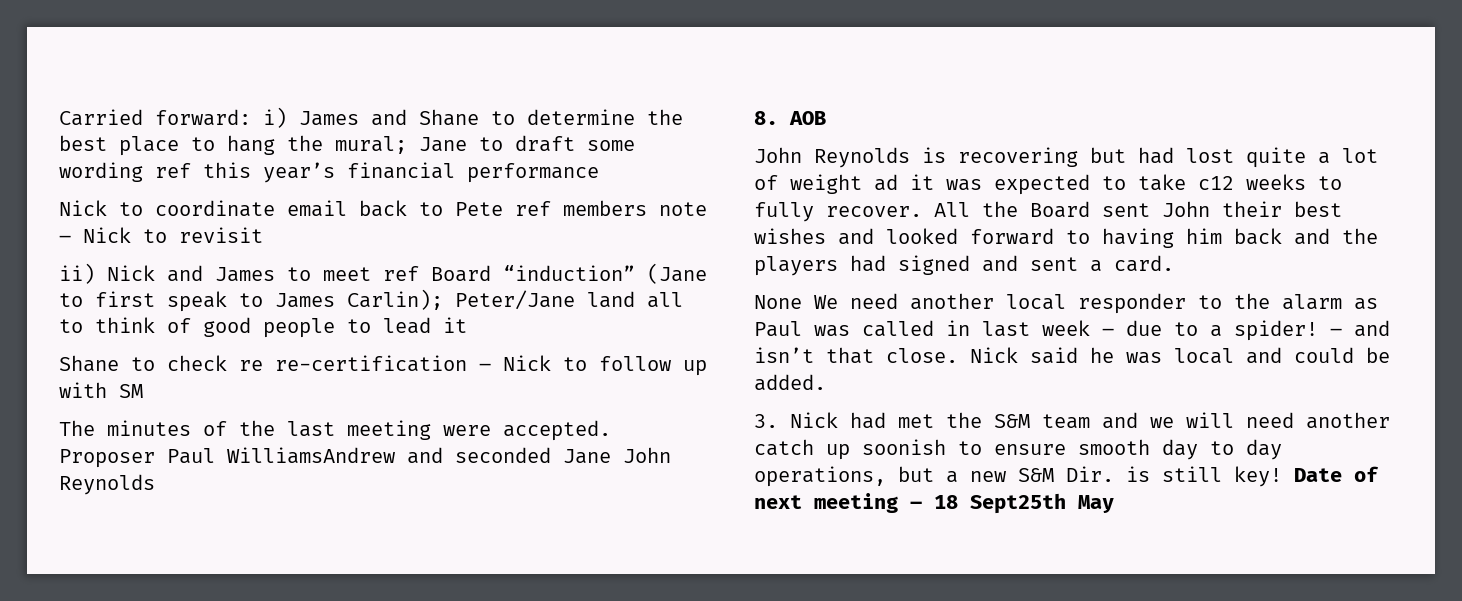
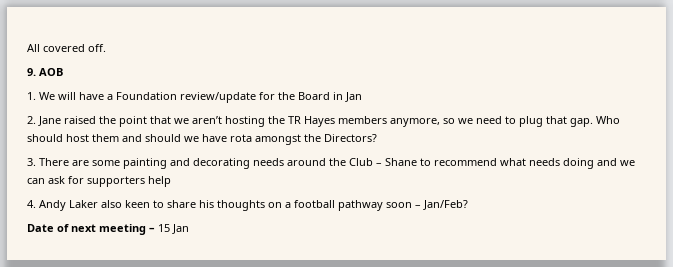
[59,107,683,128] [59,135,635,156] [59,162,599,183] [59,200,707,217] [59,227,263,243] [59,263,707,284] [59,289,683,312] [59,317,467,338] [59,355,707,376] [59,382,143,398] [59,420,611,441] [59,447,671,468] [59,474,155,495] [754,111,826,125] [754,147,1378,168] [754,174,1342,195] [754,201,1342,222] [754,228,1378,248] [754,255,1174,276] [754,293,1378,314] [754,320,1390,341] [754,347,1390,364] [754,374,826,391] [754,412,1390,429] [754,439,1282,460] [754,466,1282,487] Carried forward: i) James and Shane to determine the best place to hang the mural; Jane to draft some wording ref this year’s financial performance // Nick to coordinate email back to Pete ref members note – Nick to revisit // ii) Nick and James to meet ref Board “induction” (Jane to first speak to James Carlin); Peter/Jane land all to think of good people to lead it // Shane to check re re-certification – Nick to follow up with SM // The minutes of the last meeting were accepted. Proposer Paul WilliamsAndrew and seconded Jane John Reynolds // 8. AOB // John Reynolds is recovering but had lost quite a lot of weight ad it was expected to take c12 weeks to fully recover. All the Board sent John their best wishes and looked forward to having him back and the players had signed and sent a card. // None We need another local responder to the alarm as Paul was called in last week – due to a spider! – and isn’t that close. Nick said he was local and could be added. // 3. Nick had met the S&M team and we will need another catch up soonish to ensure smooth day to day operations, but a new S&M Dir. is still key! -> [27,44,106,52] [27,68,63,76] [27,92,362,103] [27,116,620,127] [27,134,377,145] [27,158,635,169] [27,176,171,187] [27,200,468,211] All covered off. // 9. AOB // 1. We will have a Foundation review/update for the Board in Jan // 2. Jane raised the point that we aren’t hosting the TR Hayes members anymore, so we need to plug that gap. Who should host them and should we have rota amongst the Directors? // 3. There are some painting and decorating needs around the Club – Shane to recommend what needs doing and we can ask for supporters help // 4. Andy Laker also keen to share his thoughts on a football pathway soon – Jan/Feb? //
[934,493,1114,514] 18 Sept25th May -> [158,224,189,234] 15 Jan

